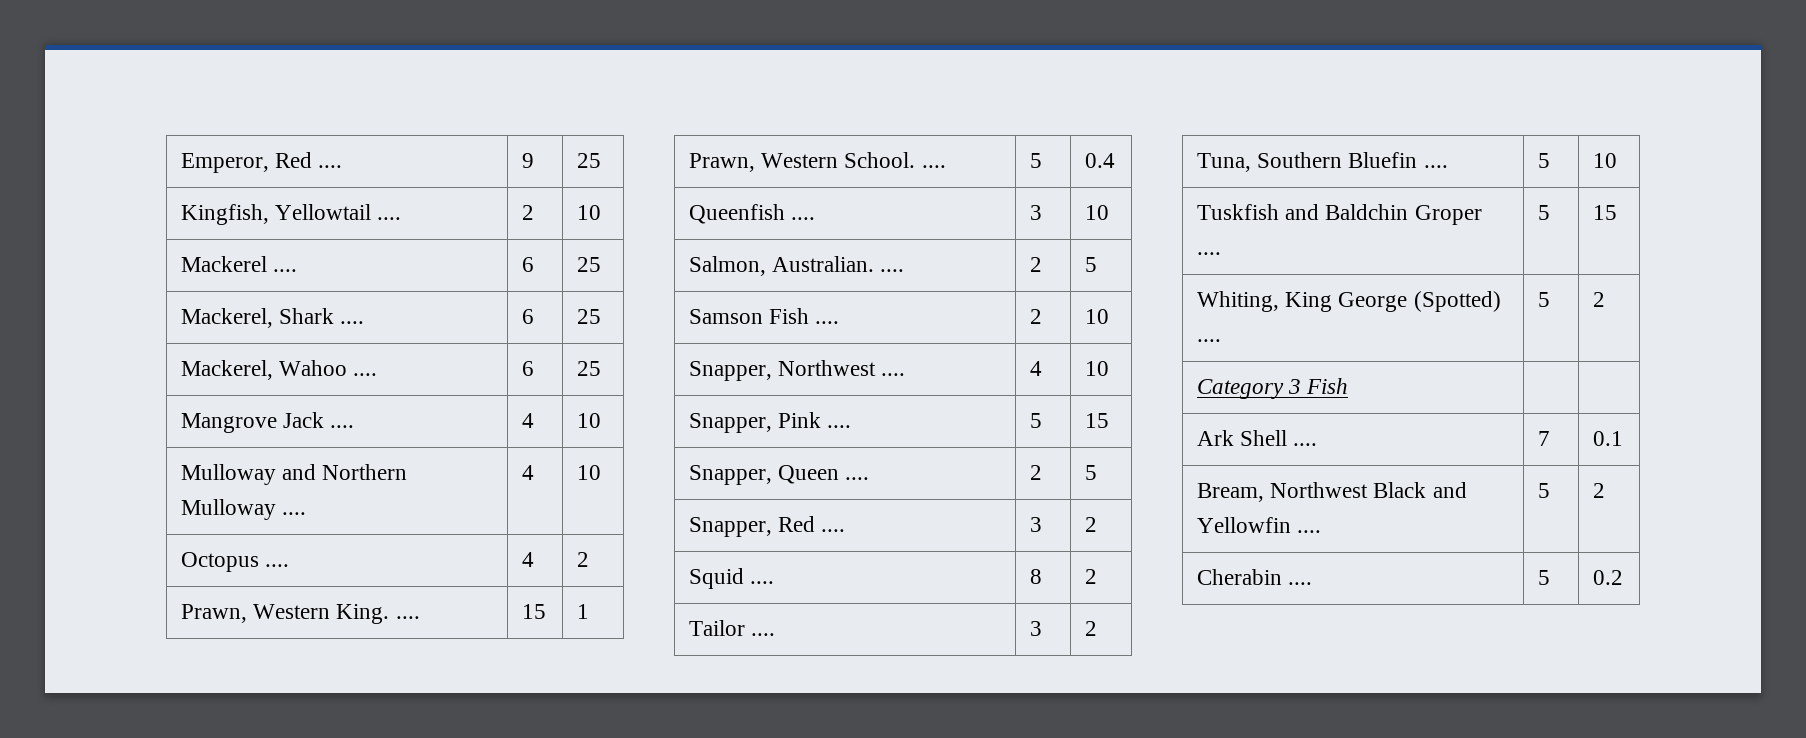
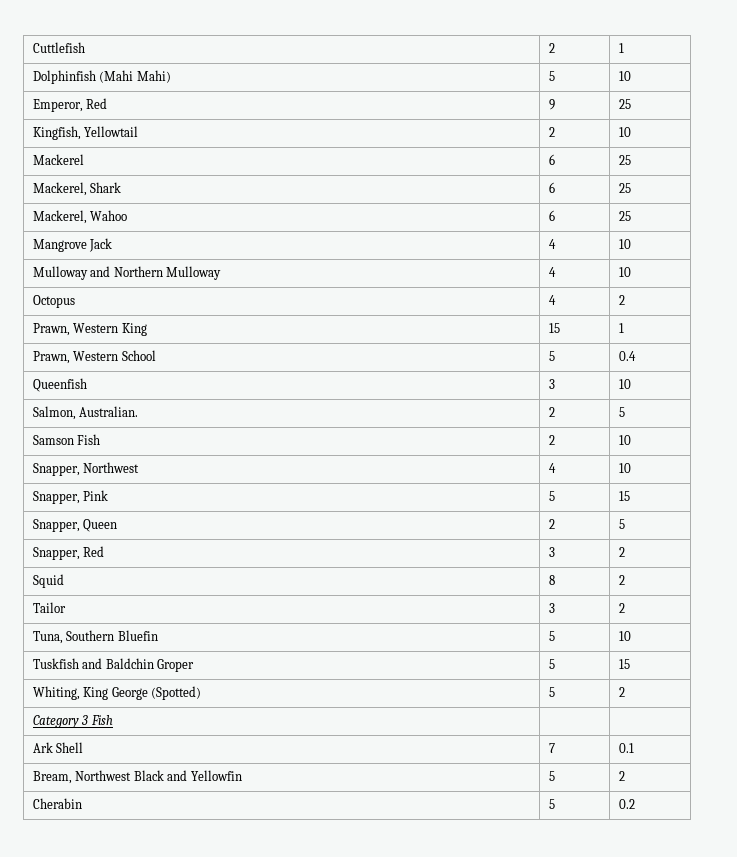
(180, 163) none -> [32,42,85,53] [548,43,555,53] [618,43,624,53] [32,70,171,84] [548,71,555,81] [618,71,631,81] Cuttlefish | 2 | 1 // Dolphinfish (Mahi Mahi) | 5 | 10 //
[318,165,343,168] .... -> (108, 103) none
[377,217,402,220] .... -> (139, 131) none
[273,269,298,272] .... -> (84, 159) none
[340,321,365,324] .... -> (122, 187) none
[353,373,378,376] .... -> (128, 215) none
[330,425,355,428] .... -> (113, 245) none
[282,512,307,515] .... -> (222, 273) none
[265,564,290,567] .... -> (75, 301) none
[336,604,420,624] King. .... -> [121,323,147,336] King
[844,152,946,168] School. .... -> [121,350,156,361] School
[791,217,816,220] .... -> (87, 385) none
[880,269,905,272] .... -> (139, 411) none
[815,321,840,324] .... -> (101, 439) none
[881,373,906,376] .... -> (140, 467) none
[827,425,852,428] .... -> (109, 495) none
[845,477,870,480] .... -> (118, 525) none
[821,529,846,532] .... -> (105, 551) none
[750,581,775,584] .... -> (64, 581) none
[751,633,776,636] .... -> (66, 607) none
[1423,165,1448,168] .... -> (158, 635) none
[1196,252,1221,255] .... -> (195, 665) none
[1196,339,1221,342] .... -> (202, 693) none
[1293,443,1318,446] .... -> (84, 747) none
[1297,530,1322,533] .... -> (242, 775) none
[1288,582,1313,585] .... -> (82, 803) none

